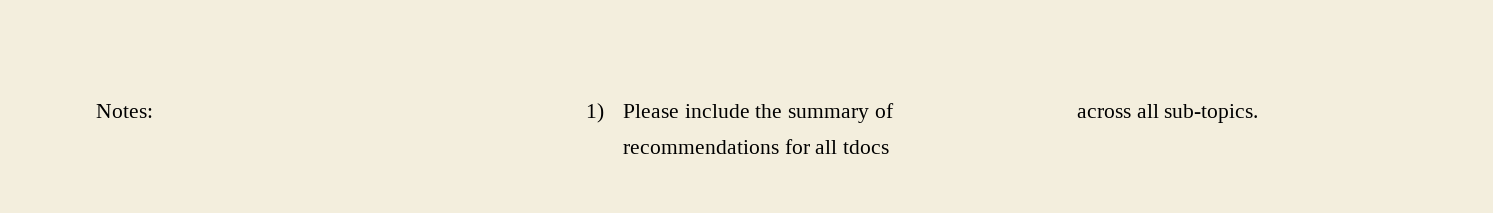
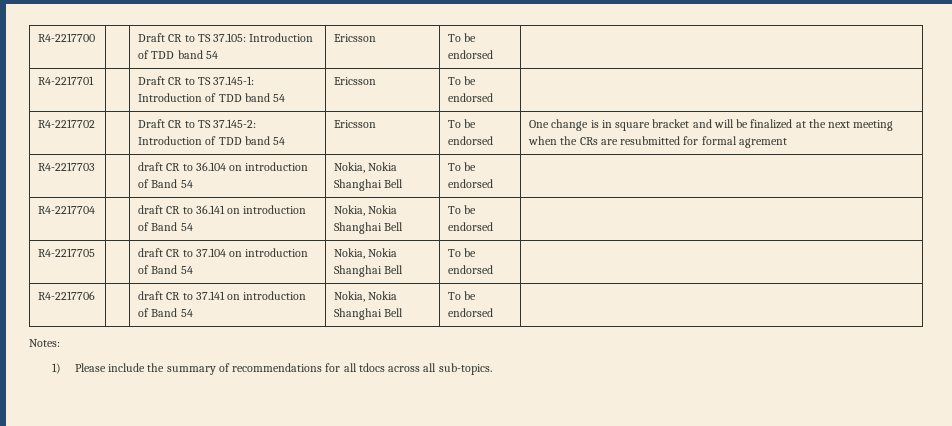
(96, 111) none -> [38,33,96,42] [138,33,314,42] [138,50,218,59] [334,34,377,42] [448,33,477,42] [448,50,494,59] [38,76,95,85] [138,76,255,85] [138,93,286,102] [334,77,377,85] [448,76,477,85] [448,93,494,102] [38,119,96,128] [138,119,257,128] [138,136,286,145] [334,120,377,128] [448,119,477,128] [448,136,494,145] [529,119,894,131] [528,136,787,148] [38,162,96,171] [138,162,309,171] [138,179,193,188] [334,162,398,173] [334,179,404,191] [448,162,477,171] [448,179,494,188] [38,205,96,214] [138,205,307,214] [138,222,193,231] [334,205,398,216] [334,222,404,234] [448,205,477,214] [448,222,494,231] [38,248,96,257] [138,248,309,257] [138,265,193,274] [334,248,398,259] [334,265,404,277] [448,248,477,257] [448,265,494,274] [38,291,96,300] [138,291,307,300] [138,308,193,317] [334,291,398,302] [334,308,404,320] [448,291,477,300] [448,308,494,317] R4-2217700 | | Draft CR to TS 37.105: Introduction of TDD band 54 | Ericsson | To be endorsed | // R4-2217701 | | Draft CR to TS 37.145-1: Introduction of TDD band 54 | Ericsson | To be endorsed | // R4-2217702 | | Draft CR to TS 37.145-2: Introduction of TDD band 54 | Ericsson | To be endorsed | One change is in square bracket and will be finalized at the next meeting when the CRs are resubmitted for formal agrement // R4-2217703 | | draft CR to 36.104 on introduction of Band 54 | Nokia, Nokia Shanghai Bell | To be endorsed | // R4-2217704 | | draft CR to 36.141 on introduction of Band 54 | Nokia, Nokia Shanghai Bell | To be endorsed | // R4-2217705 | | draft CR to 37.104 on introduction of Band 54 | Nokia, Nokia Shanghai Bell | To be endorsed | // R4-2217706 | | draft CR to 37.141 on introduction of Band 54 | Nokia, Nokia Shanghai Bell | To be endorsed | //

